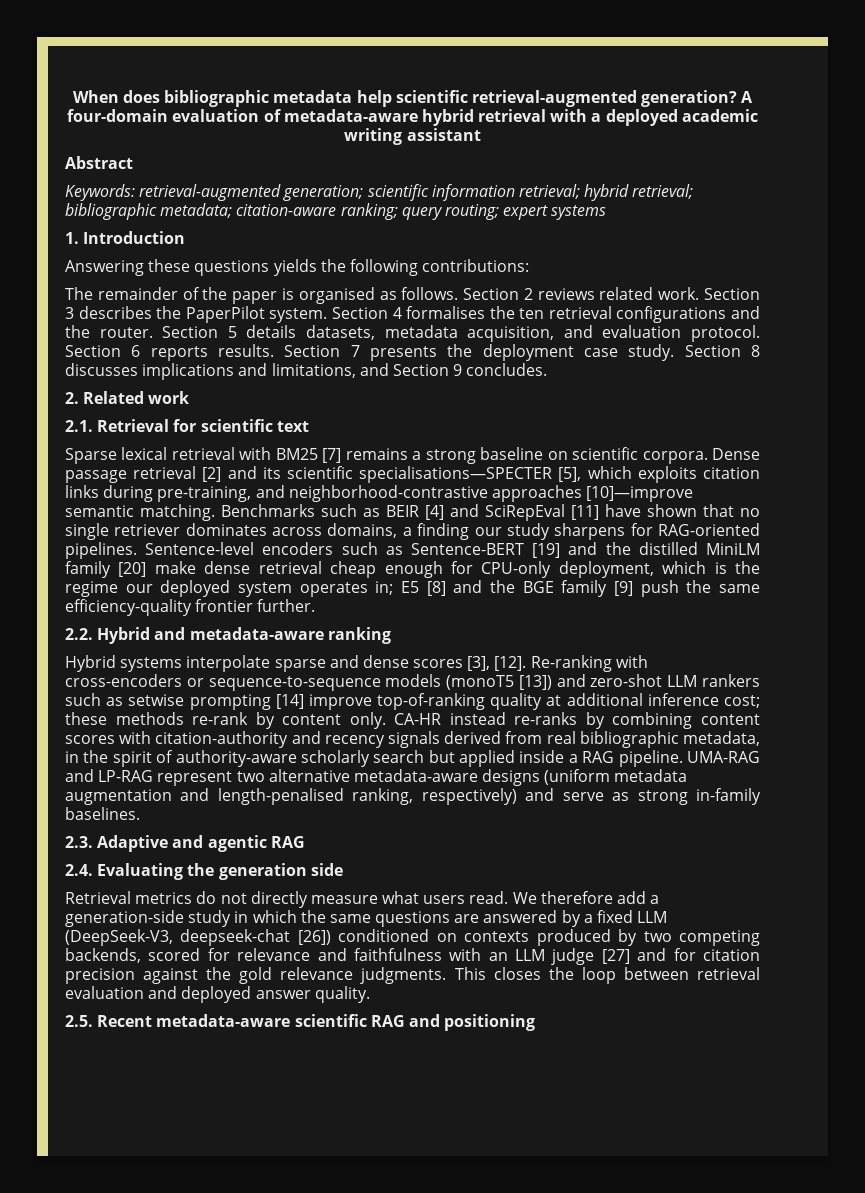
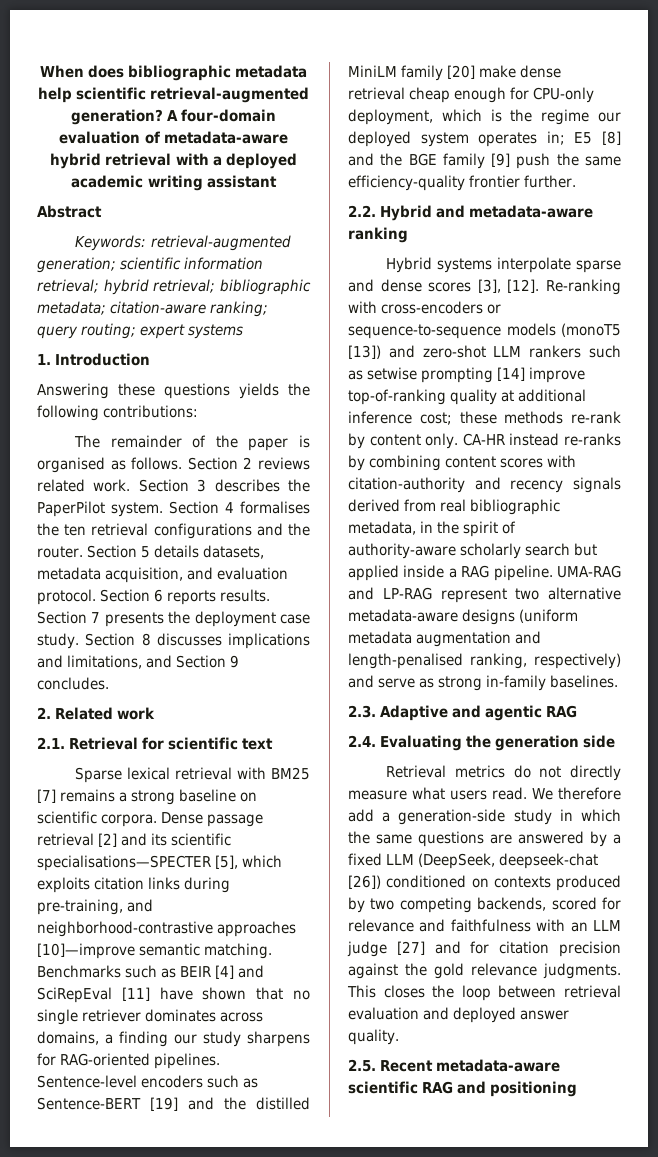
[65,929,173,946] (DeepSeek-V3, -> [418,853,496,869] (DeepSeek,

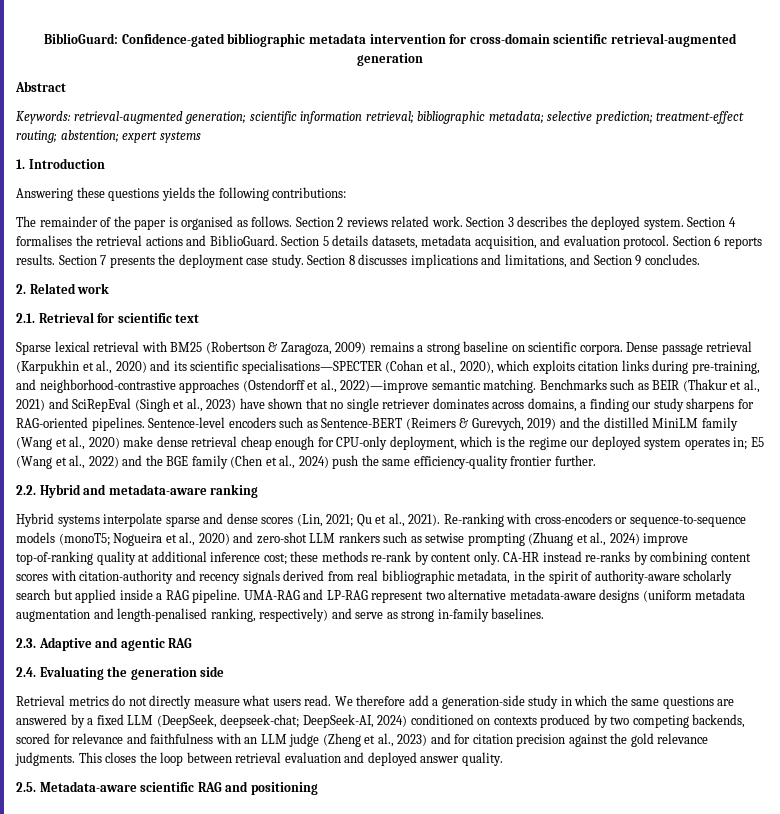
[39,65,308,81] [37,87,310,103] [70,109,277,125] [59,131,288,144] [50,153,297,169] [71,175,277,191] When does bibliographic metadata help scientific retrieval-augmented generation? A four-domain evaluation of metadata-aware hybrid retrieval with a deployed academic writing assistant -> [44,33,737,47] [357,53,423,66] BiblioGuard: Confidence-gated bibliographic metadata intervention for cross-domain scientific retrieval-augmented generation
[103,279,311,295] [37,301,269,317] [37,323,137,339] hybrid retrieval; bibliographic metadata; citation-aware ranking; query routing; -> [417,111,745,124] [16,130,119,143] bibliographic metadata; selective prediction; treatment-effect routing; abstention;
[37,501,105,517] PaperPilot -> [591,216,641,230] deployed
[64,523,310,539] [37,546,83,558] ten retrieval configurations and the router. -> [96,235,278,246] retrieval actions and BiblioGuard.
[37,789,56,803] [7] -> [205,341,367,355] (Robertson & Zaragoza, 2009)
[98,833,232,847] [37,855,239,871] [2] and its scientific specialisations—SPECTER [5], -> [16,360,494,374] (Karpukhin et al., 2020) and its scientific specialisations—SPECTER (Cohan et al., 2020),
[37,943,135,959] [10]—improve -> [242,379,429,393] (Ostendorff et al., 2022)—improve
[215,965,265,979] [37,987,150,1003] [4] and SciRepEval [11] -> [682,379,760,393] [16,398,237,412] (Thakur et al., 2021) and SciRepEval (Singh et al., 2023)
[149,1097,178,1111] [19] -> [405,417,557,431] (Reimers & Gurevych, 2019)
[447,65,476,79] [20] -> [16,436,120,450] (Wang et al., 2020)
[602,131,621,145] [348,153,511,169] [8] and the BGE family [9] -> [16,455,329,469] (Wang et al., 2022) and the BGE family (Chen et al., 2024)
[477,279,540,293] [3], [12]. -> [296,513,441,527] (Lin, 2021; Qu et al., 2021).
[561,323,621,337] [348,345,381,359] (monoT5 [13]) -> [58,532,230,546] (monoT5; Nogueira et al., 2020)
[497,367,526,381] [14] -> [528,532,640,546] (Zhuang et al., 2024)
[499,853,599,869] [348,875,381,889] deepseek-chat [26]) -> [220,714,408,728] deepseek-chat; DeepSeek-AI, 2024)
[396,941,425,955] [27] -> [322,733,428,747] (Zheng et al., 2023)
[380,1059,561,1072] Recent metadata-aware -> [39,781,137,792] Metadata-aware

